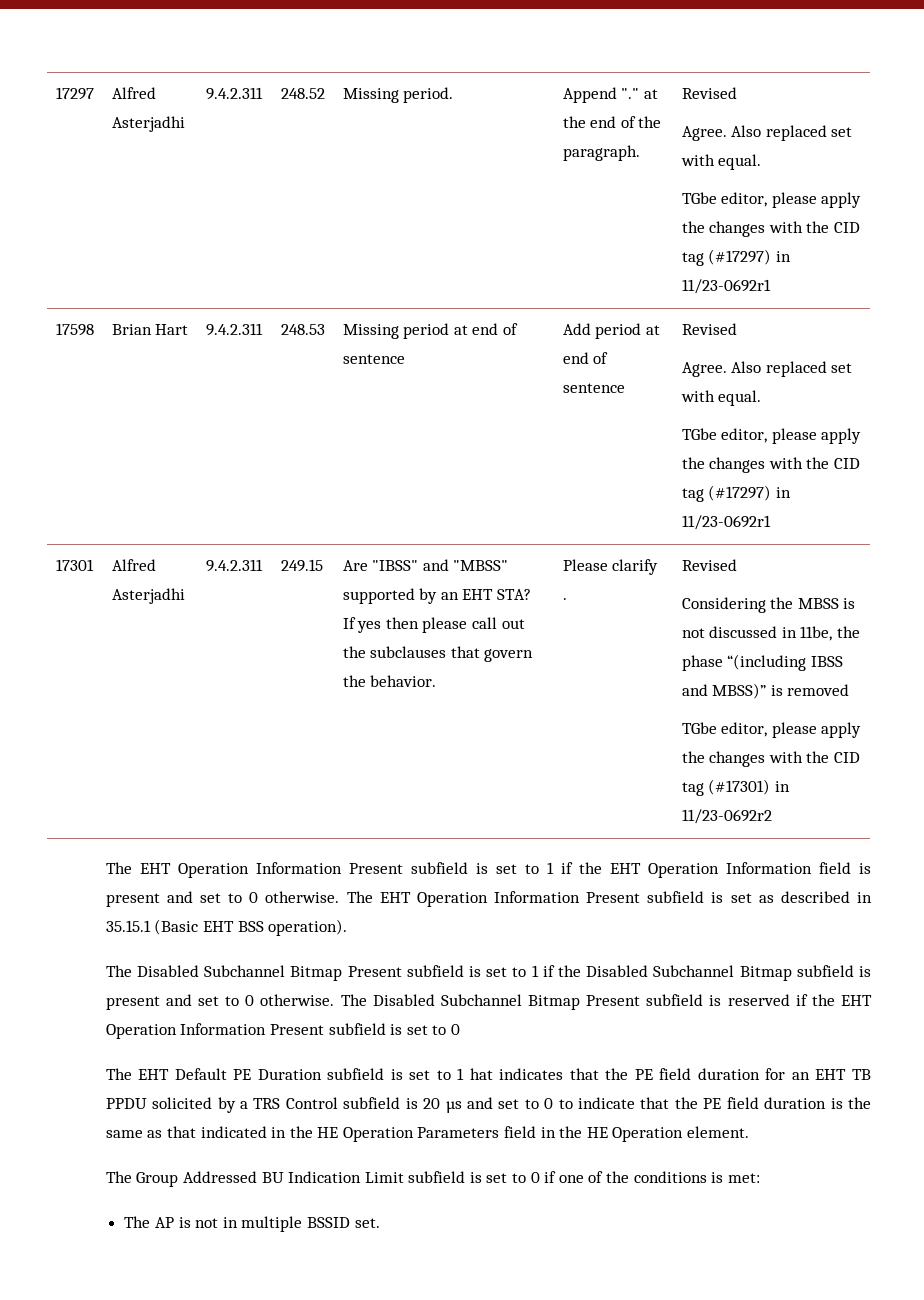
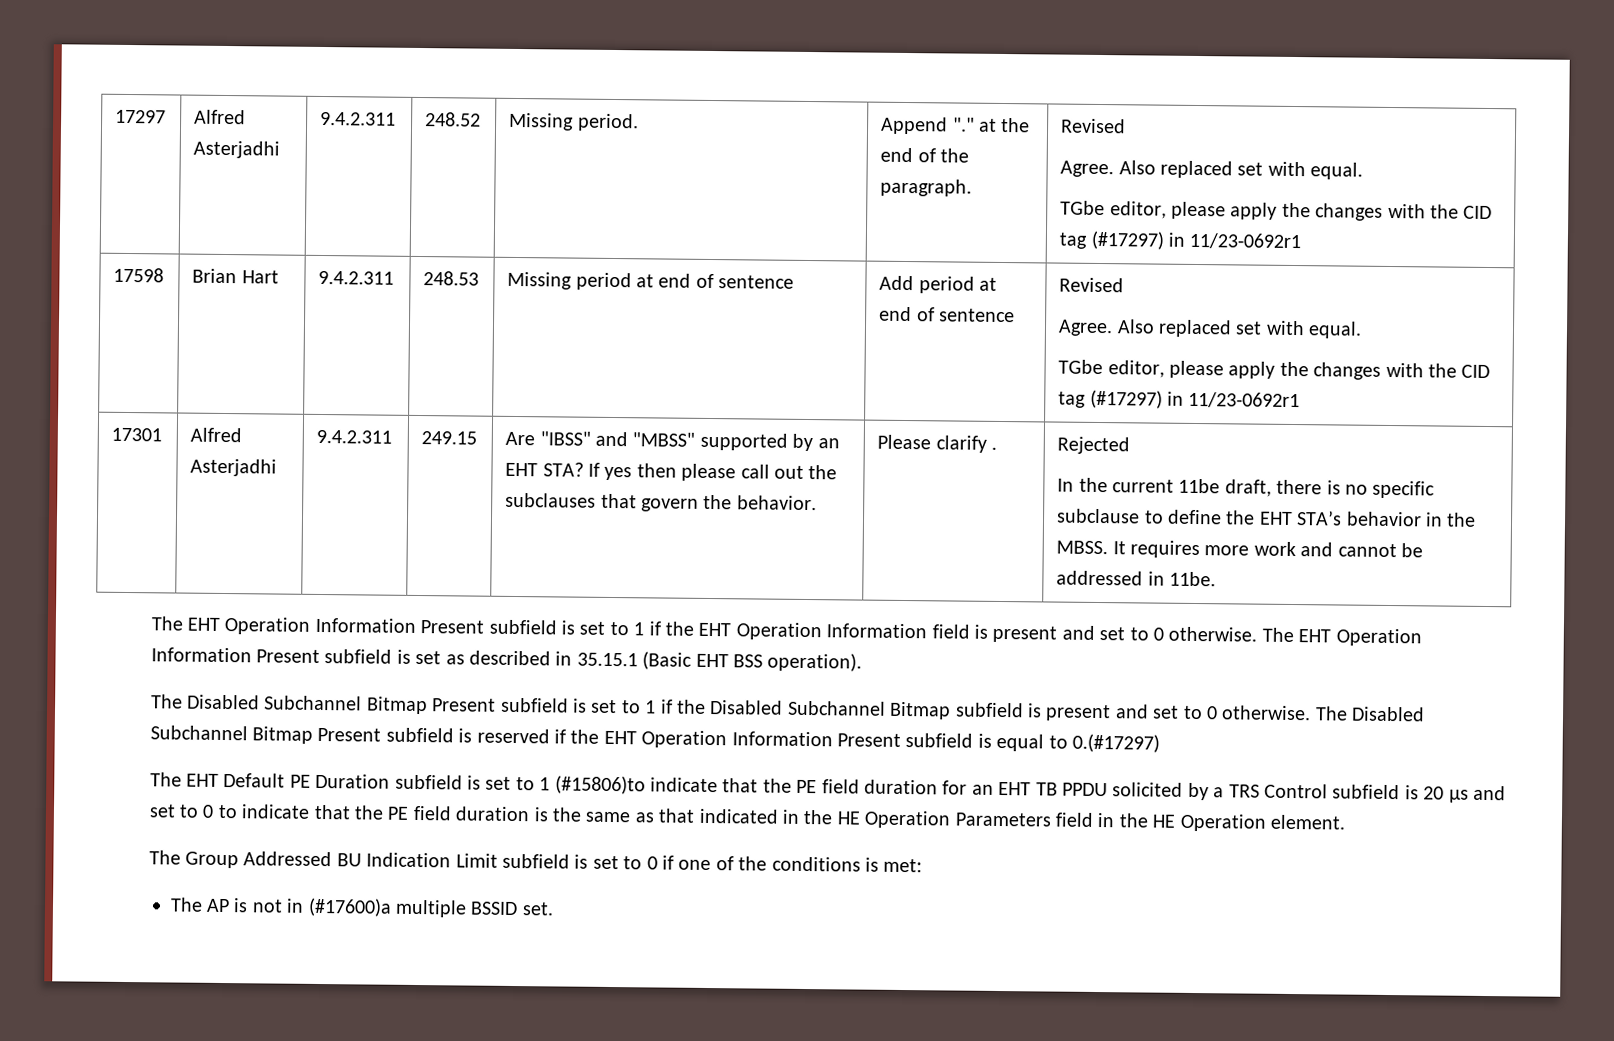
[681,559,737,571] [681,597,856,613] [681,626,860,641] [681,654,843,671] [681,683,850,699] [681,722,862,738] [681,751,860,767] [681,779,790,796] [681,809,772,824] Revised // Considering the MBSS is not discussed in 11be, the phase “(including IBSS and MBSS)” is removed // TGbe editor, please apply the changes with the CID tag (#17301) in 11/23-0692r2 -> [1057,436,1131,455] [1057,477,1436,499] [1056,508,1477,527] [1056,540,1423,559] [1056,570,1216,587] Rejected // In the current 11be draft, there is no specific subclause to define the EHT STA’s behavior in the MBSS. It requires more work and cannot be addressed in 11be.
[406,1024,460,1035] set to 0 -> [996,733,1161,753] equal to 0.(#17297)
[469,1068,564,1080] hat indicates -> [554,775,719,795] (#15806)to indicate
(238, 1222) none -> [307,897,392,917] (#17600)a

